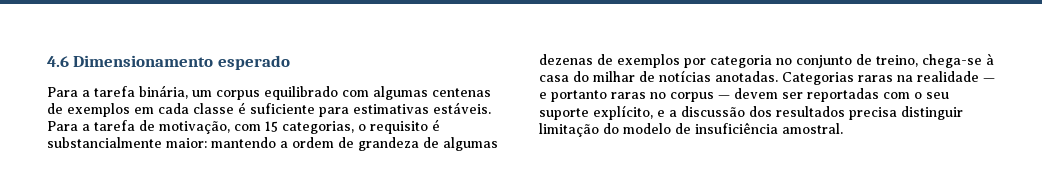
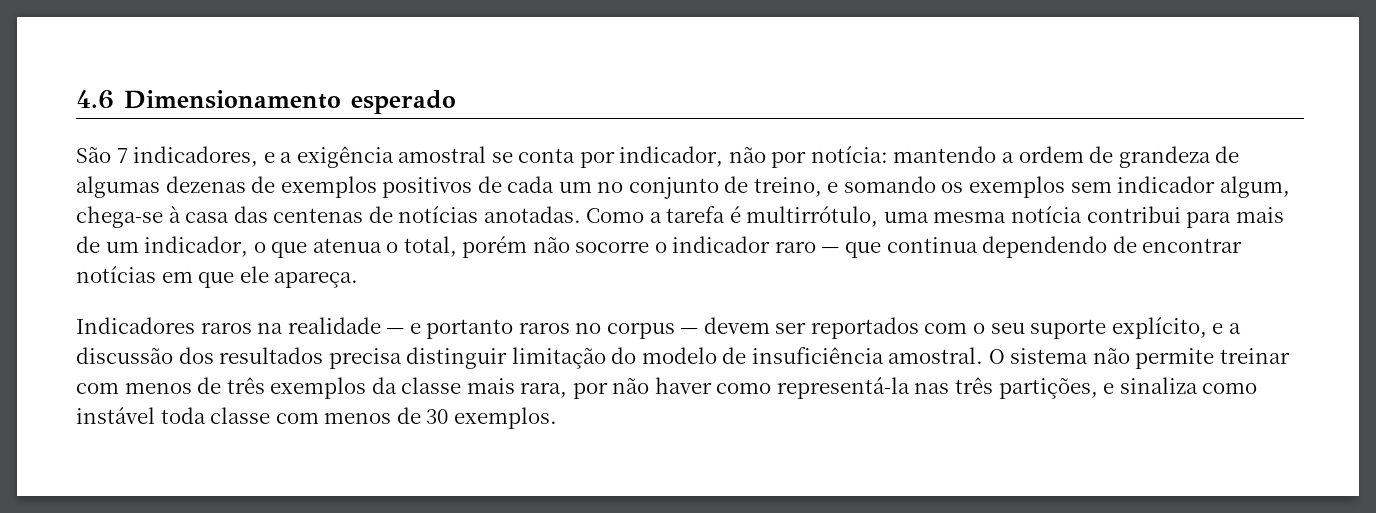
[47,85,491,100] [47,102,491,117] [47,119,440,134] [47,137,207,148] Para a tarefa binária, um corpus equilibrado com algumas centenas de exemplos em cada classe é suficiente para estimativas estáveis. Para a tarefa de motivação, com 15 categorias, o requisito é substancialmente maior: -> [76,146,888,168] São 7 indicadores, e a exigência amostral se conta por indicador, não por notícia:
[684,54,918,68] por categoria no conjunto de treino, -> [382,176,1290,199] positivos de cada um no conjunto de treino, e somando os exemplos sem indicador algum,
[573,71,635,82] do milhar -> [233,206,364,223] das centenas
[782,72,893,85] Categorias raras -> [586,206,1284,228] [76,236,1243,258] [76,266,359,288] [76,317,252,334] Como a tarefa é multirrótulo, uma mesma notícia contribui para mais de um indicador, o que atenua o total, porém não socorre o indicador raro — que continua dependendo de encontrar notícias em que ele apareça. // Indicadores raros
[611,92,646,99] raras -> [518,322,570,334] raros
[807,88,879,102] reportadas -> [810,317,919,339] reportados
(843, 128) none -> [988,347,1291,369] [76,377,1258,399] [76,407,557,429] O sistema não permite treinar com menos de três exemplos da classe mais rara, por não haver como representá-la nas três partições, e sinaliza como instável toda classe com menos de 30 exemplos.

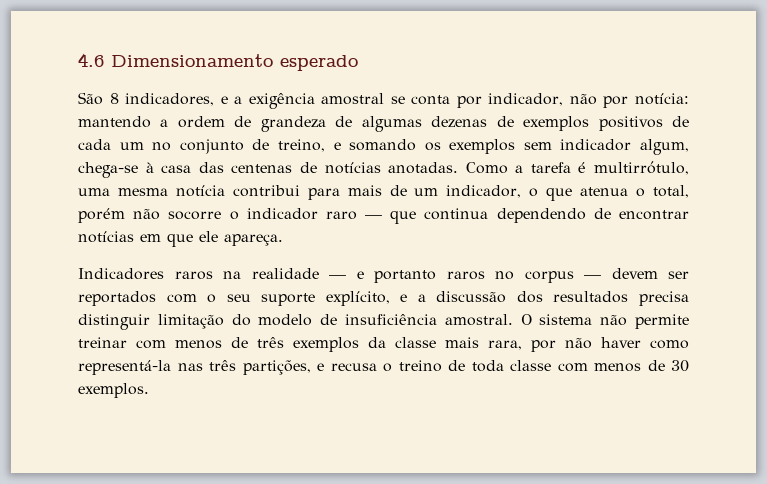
[116,148,128,163] 7 -> [109,93,119,104] 8
[1119,377,1258,394] [76,407,155,424] sinaliza como instável -> [330,360,465,372] recusa o treino de

